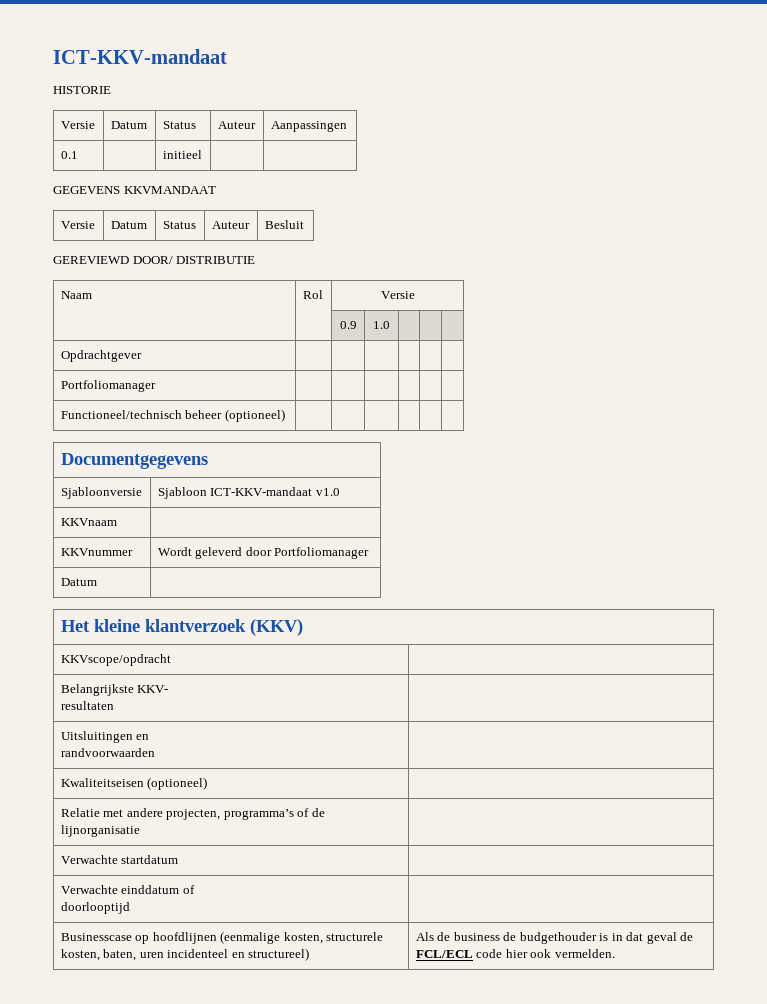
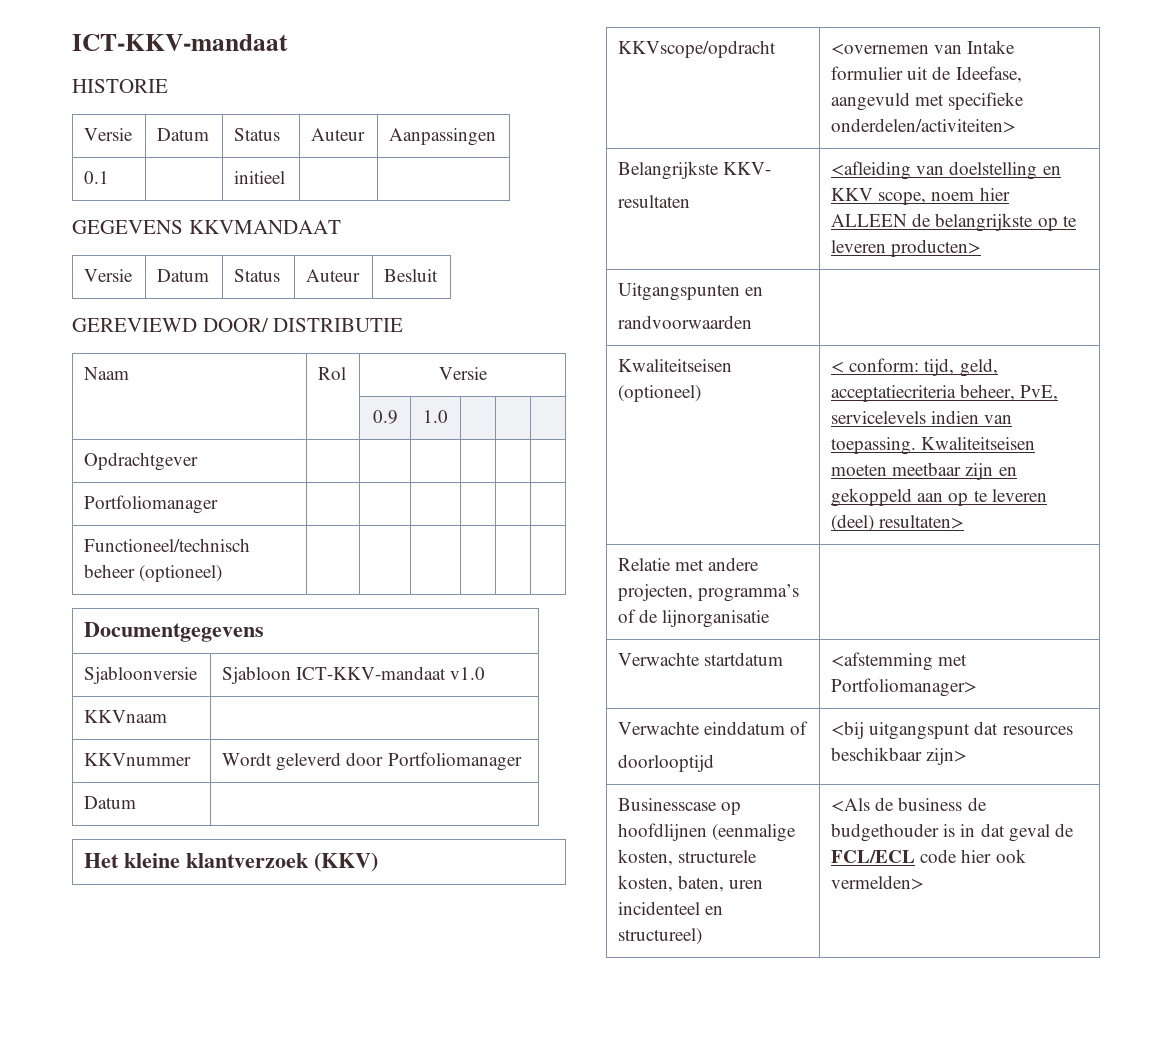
[60,684,169,696] [60,701,114,710] [60,731,150,743] [60,748,155,757] [60,777,208,790] // Belangrijkste KKV- // resultaten | // Uitsluitingen en // randvoorwaarden | // Kwaliteitseisen (optioneel) | -> [831,40,1016,55] [831,66,1022,83] [831,92,1025,111] [831,118,1017,133] [618,161,772,180] [618,195,691,208] [831,161,1061,180] [831,187,1010,205] [831,213,1077,232] [831,239,982,257] [618,283,764,301] [618,315,753,329] [618,359,733,372] [618,385,702,402] [831,358,998,377] [831,384,1059,402] [831,410,1013,424] [831,437,1036,455] [831,462,1017,480] [831,488,1047,507] [831,514,965,532] <overnemen van Intake formulier uit de Ideefase, aangevuld met specifieke onderdelen/activiteiten> // Belangrijkste KKV- // resultaten | <afleiding van doelstelling en KKV scope, noem hier ALLEEN de belangrijkste op te leveren producten> // Uitgangspunten en // randvoorwaarden | // Kwaliteitseisen (optioneel) | < conform: tijd, geld, acceptatiecriteria beheer, PvE, servicelevels indien van toepassing. Kwaliteitseisen moeten meetbaar zijn en gekoppeld aan op te leveren (deel) resultaten>
(179, 859) none -> [831,652,968,671] [831,678,978,697] <afstemming met Portfoliomanager>
(130, 908) none -> [831,721,1073,740] [831,747,968,765] <bij uitgangspunt dat resources beschikbaar zijn>
[415,932,434,941] Als -> [831,798,871,812] <Als
[554,949,615,958] vermelden. -> [831,875,925,890] vermelden>

